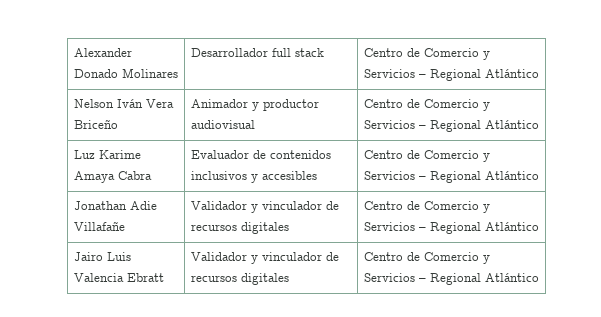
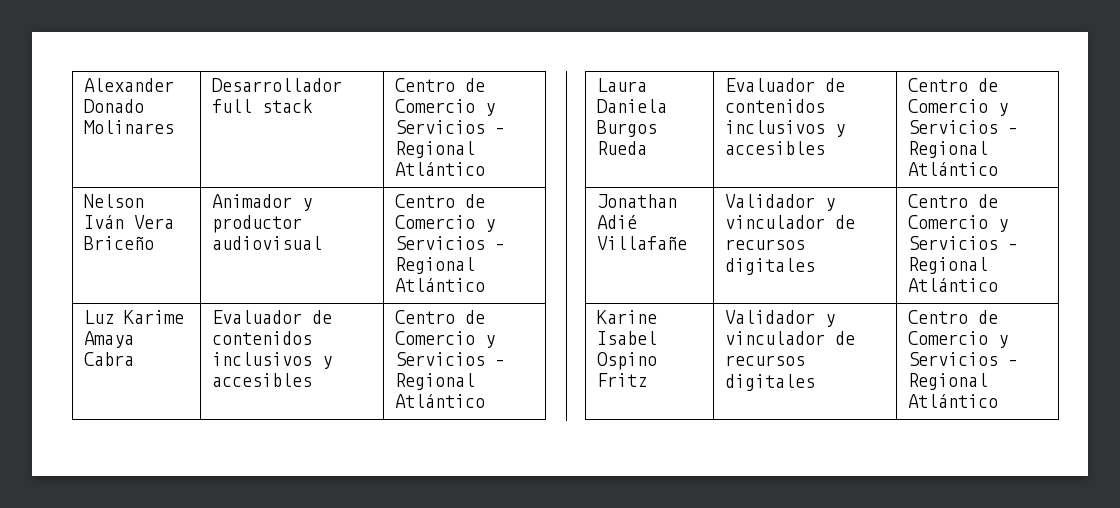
(539, 175) none -> [596,78,647,92] [596,99,667,113] [596,120,657,137] [596,141,647,155] [724,78,845,92] [724,99,825,113] [724,120,845,137] [724,141,825,155] [907,78,998,92] [907,99,1008,116] [907,120,1018,134] [907,141,988,158] [907,162,998,176] // Laura Daniela Burgos Rueda | Evaluador de contenidos inclusivos y accesibles | Centro de Comercio y Servicios – Regional Atlántico
[129,201,157,210] Adie -> [596,215,637,229] Adié
[73,252,131,261] [73,273,164,282] Jairo Luis Valencia Ebratt -> [596,310,657,324] [596,331,657,345] [596,352,657,370] [596,373,647,387] Karine Isabel Ospino Fritz

